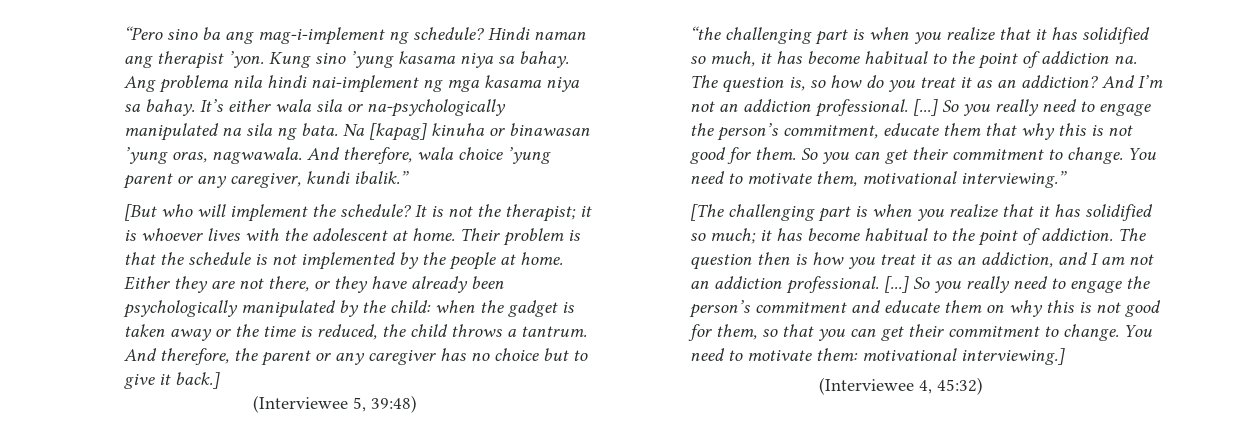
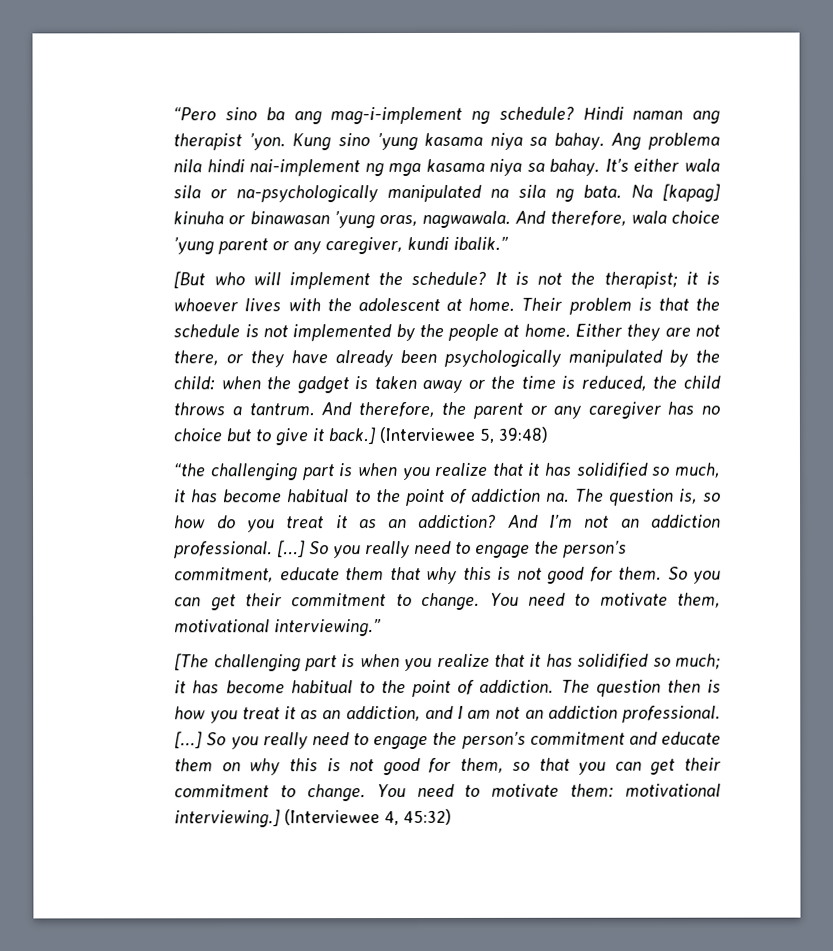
(220, 380) // -> (377, 436) none
(1065, 356) // -> (282, 818) none

